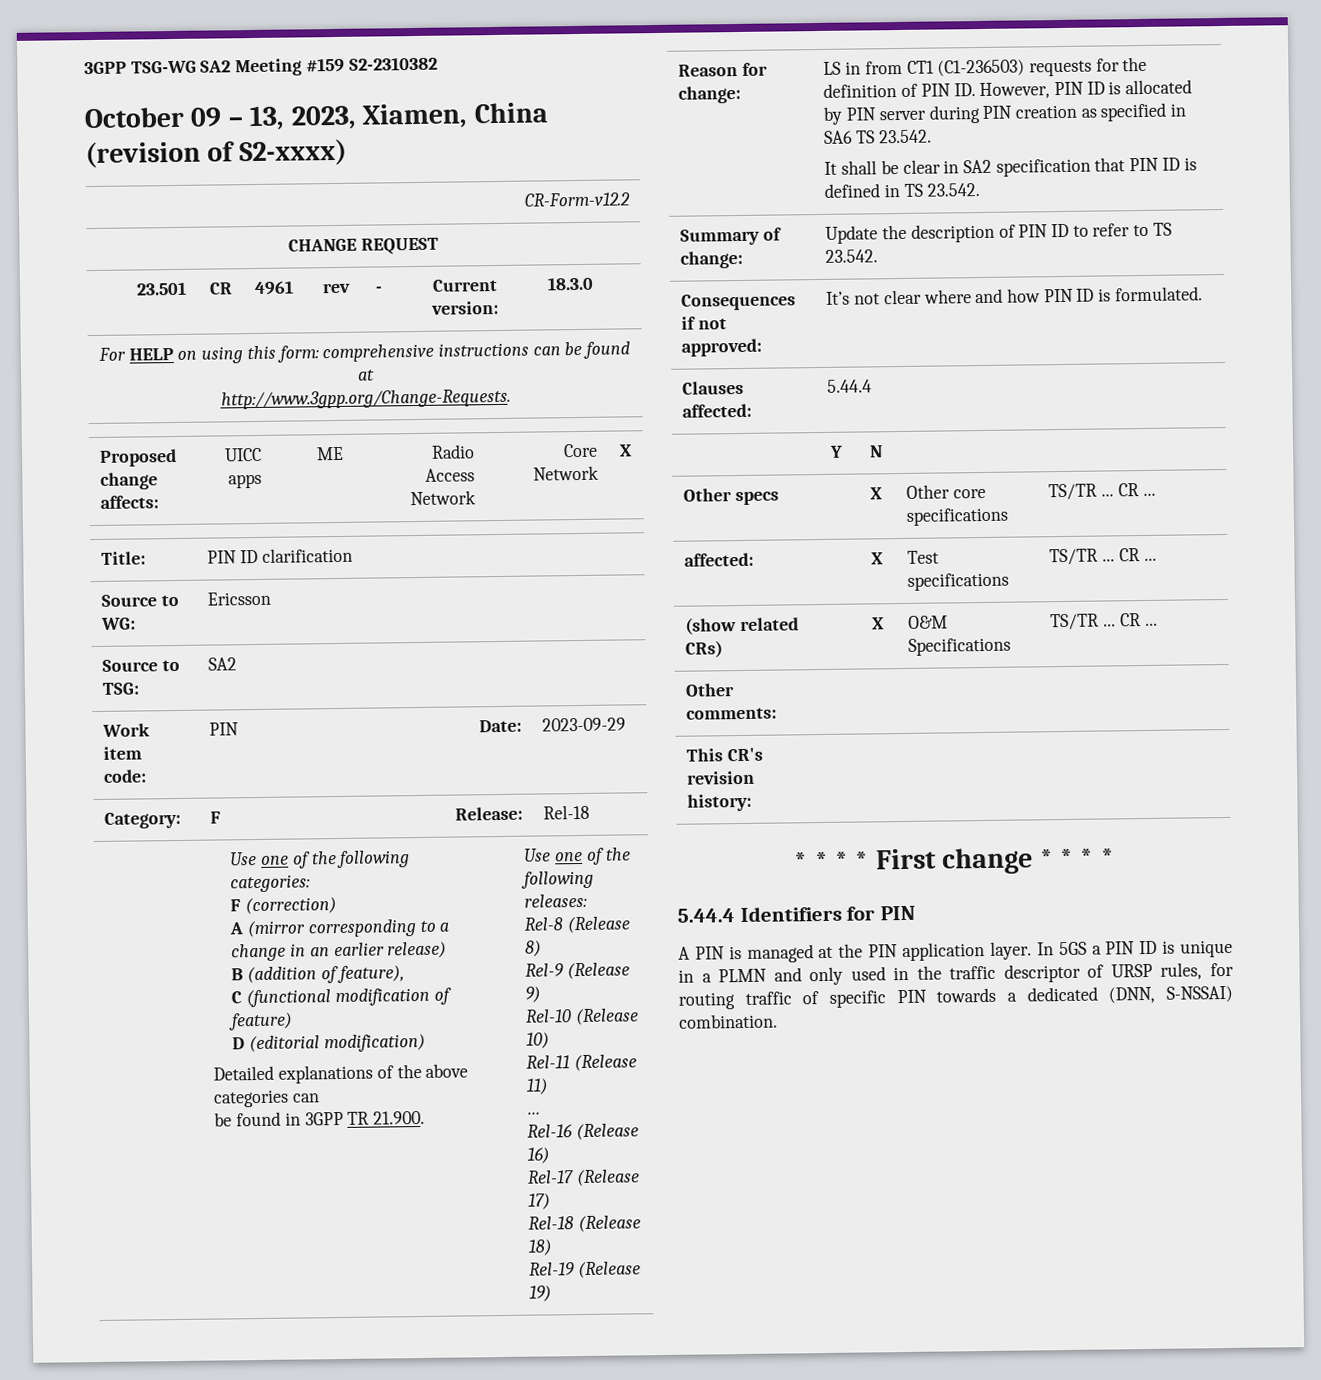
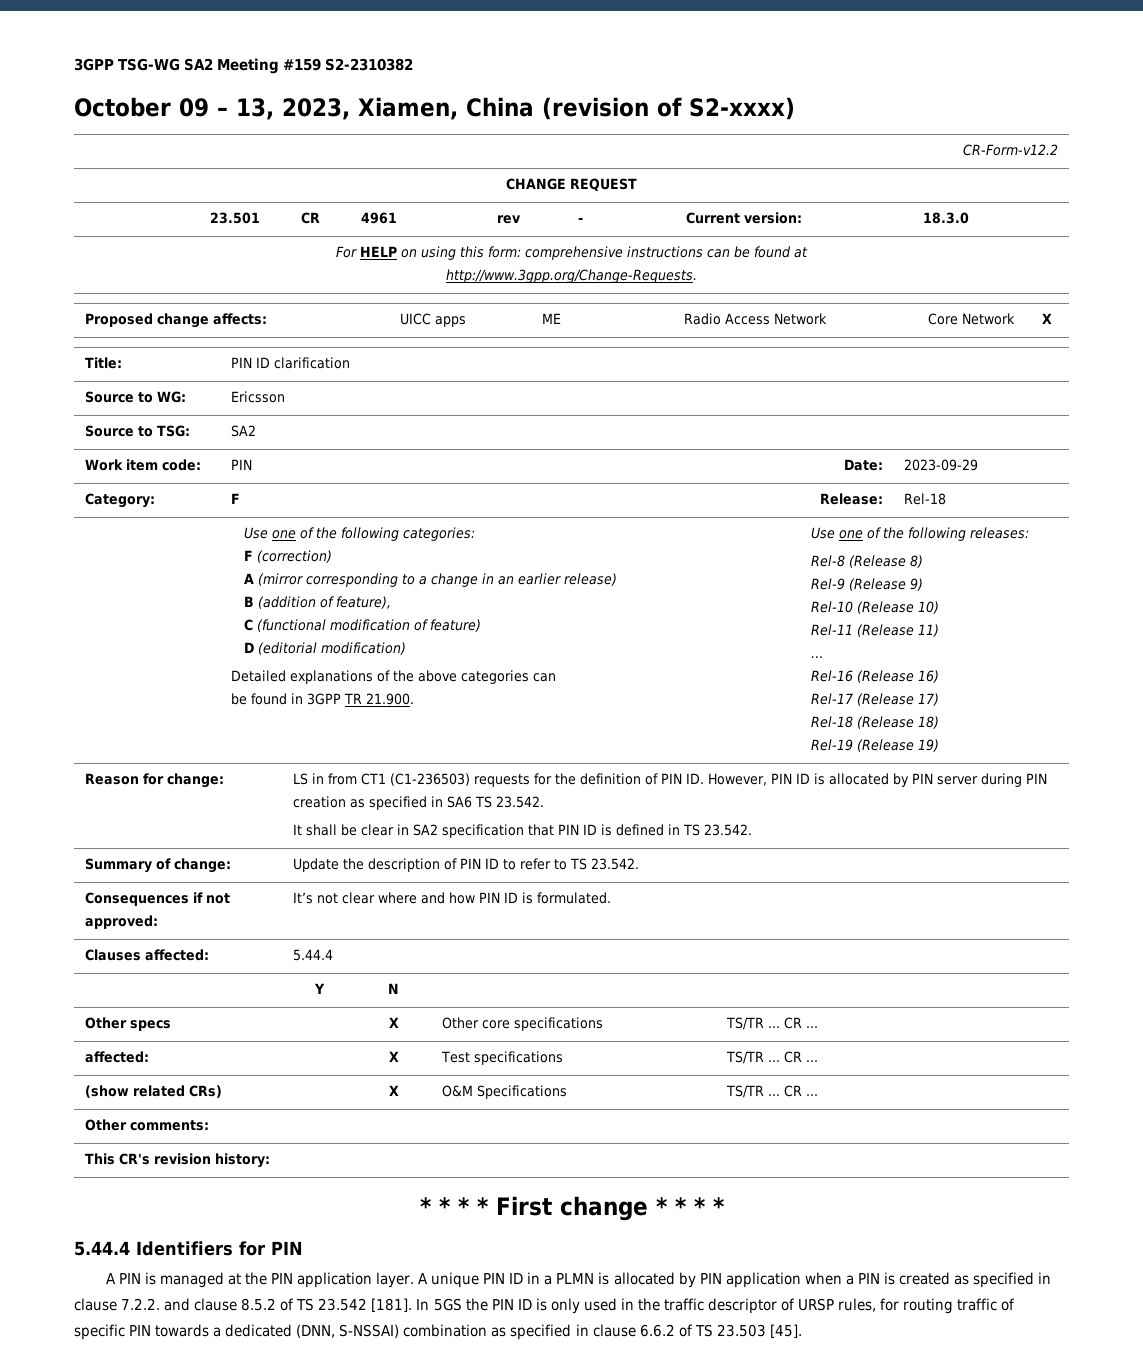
(1032, 950) none -> [418,1272,1052,1288] [74,1298,413,1312] A unique PIN ID in a PLMN is allocated by PIN application when a PIN is created as specified in clause 7.2.2. and clause 8.5.2 of TS 23.542 [181].
[1091,939,1233,958] [678,967,802,983] a PIN ID is unique in a PLMN and -> [465,1298,547,1311] the PIN ID is
[679,1013,778,1029] combination. -> [403,1324,802,1340] combination as specified in clause 6.6.2 of TS 23.503 [45].

